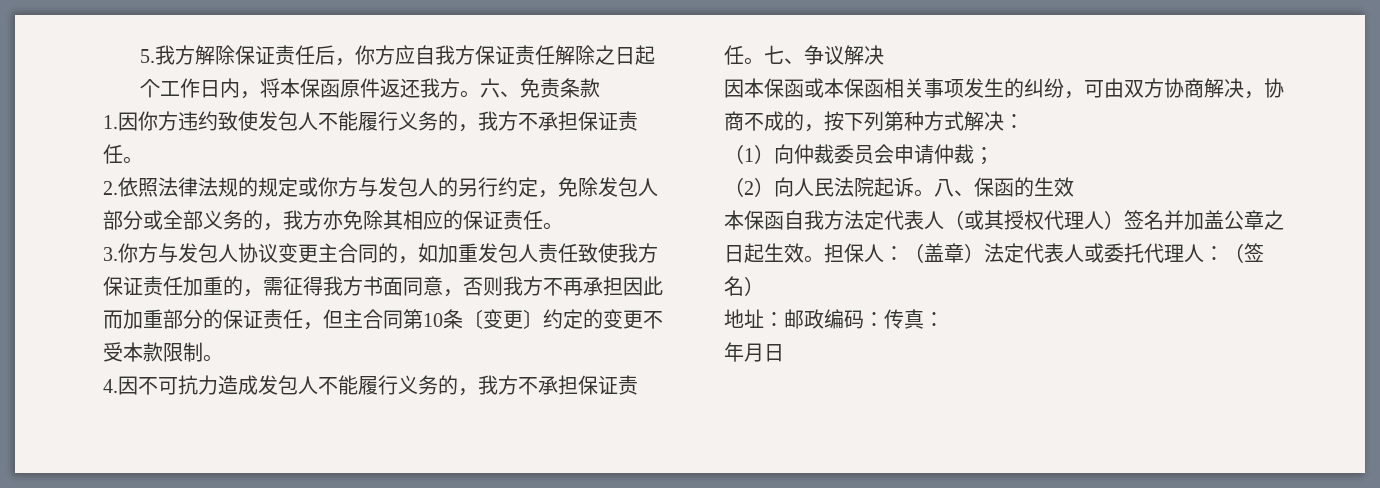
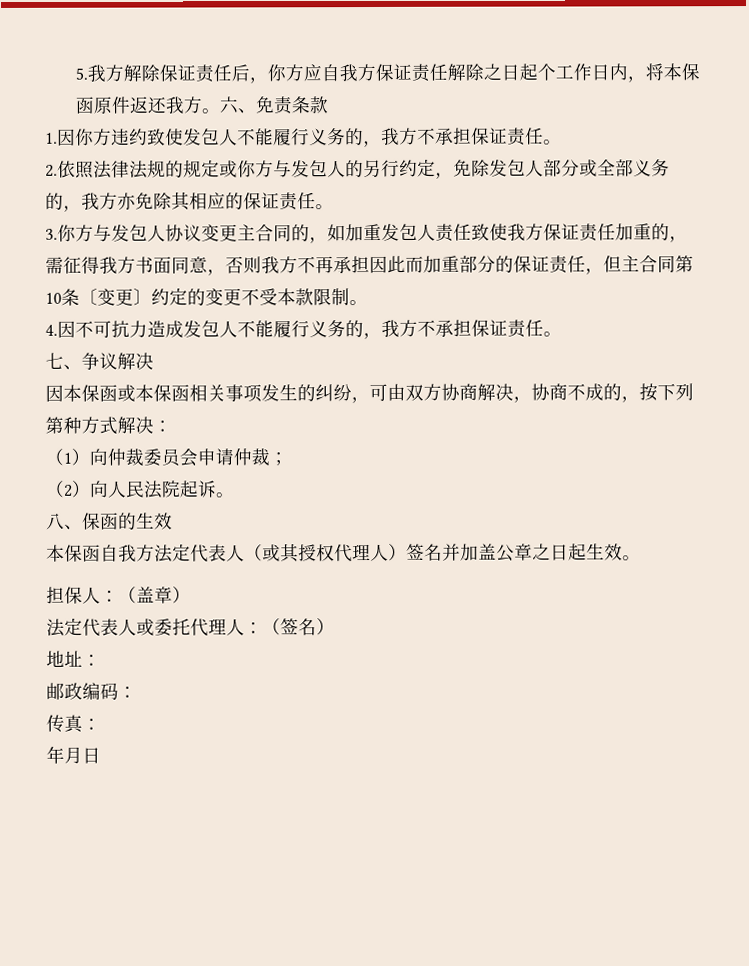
(764, 61) none -> (562, 334) //
(934, 193) none -> (235, 495) //
(824, 259) none -> (641, 558) //
(984, 253) none -> (191, 595) //
(784, 319) none -> (101, 660) //
(884, 319) none -> (137, 692) //

